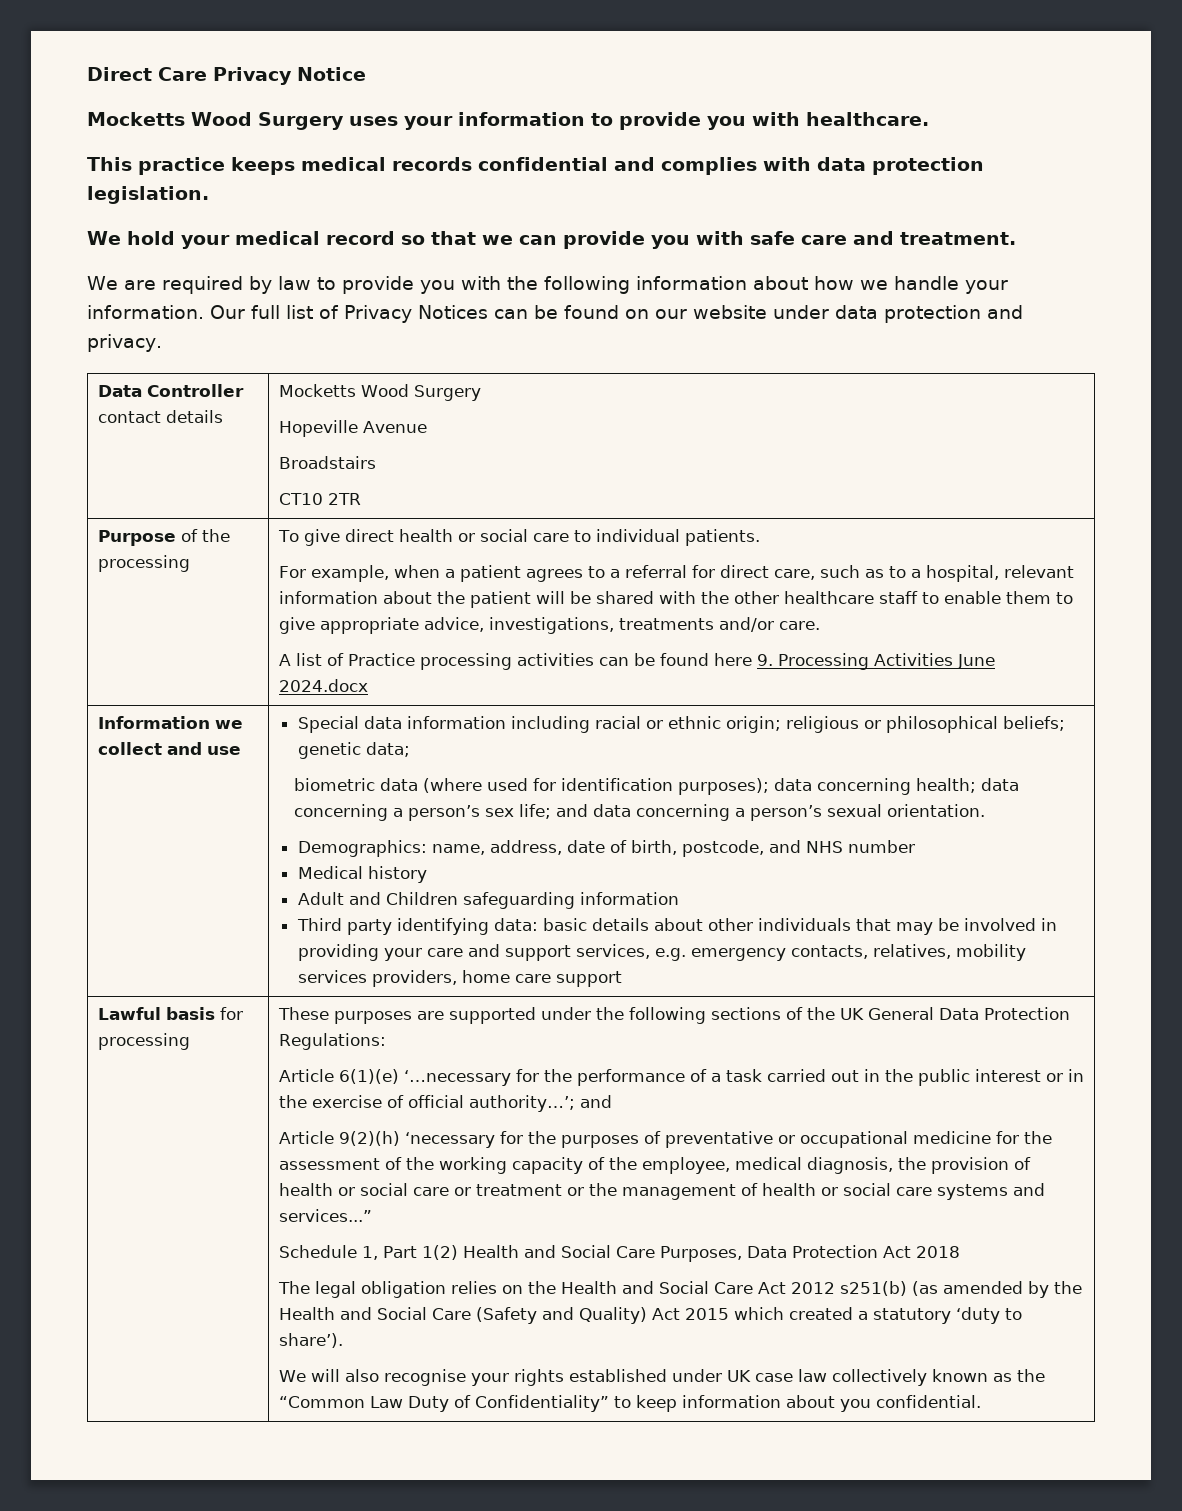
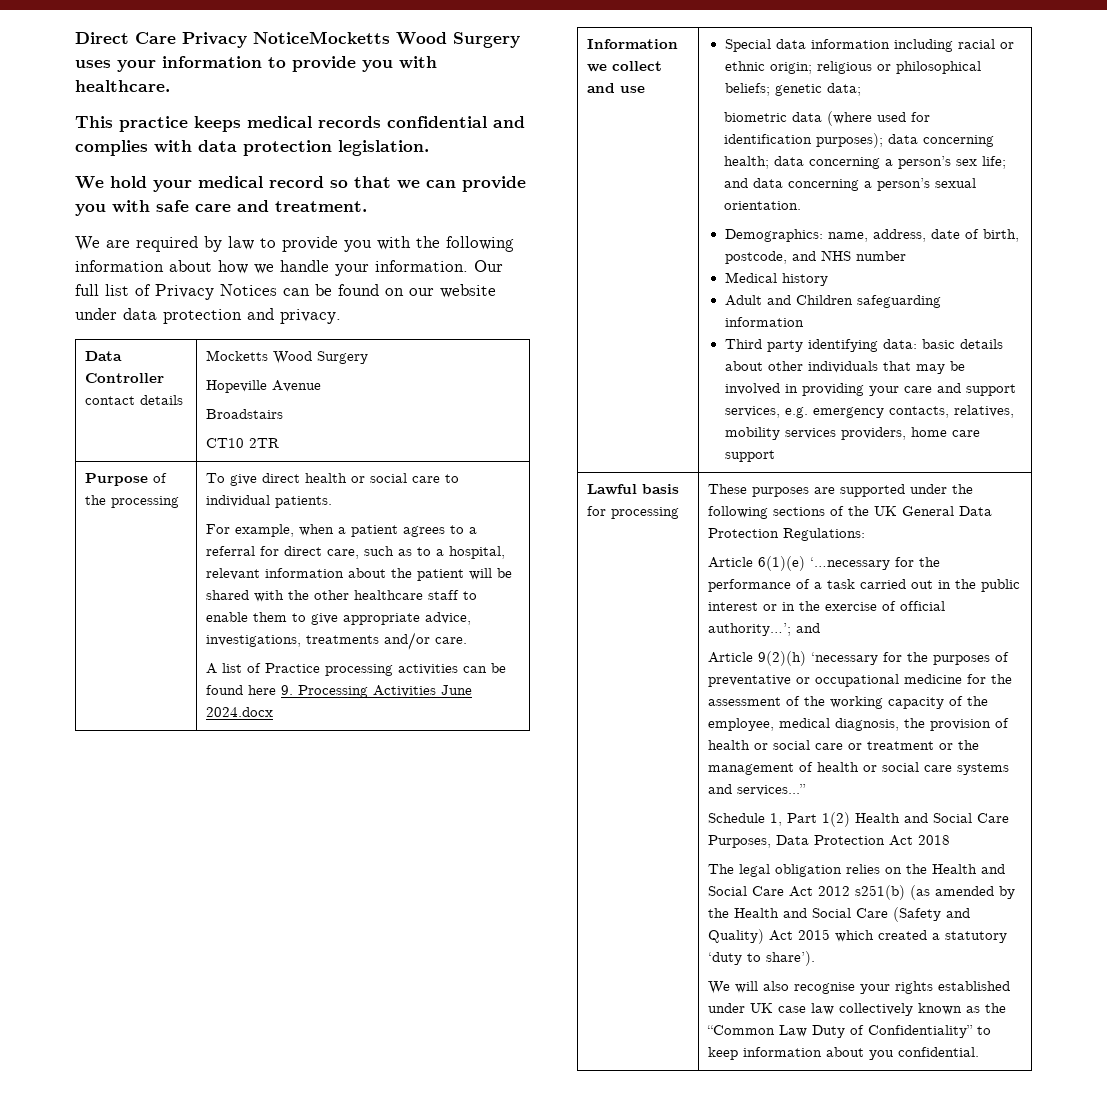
[297,67,366,81] [87,112,185,126] Notice // Mocketts -> [253,31,390,44] NoticeMocketts

